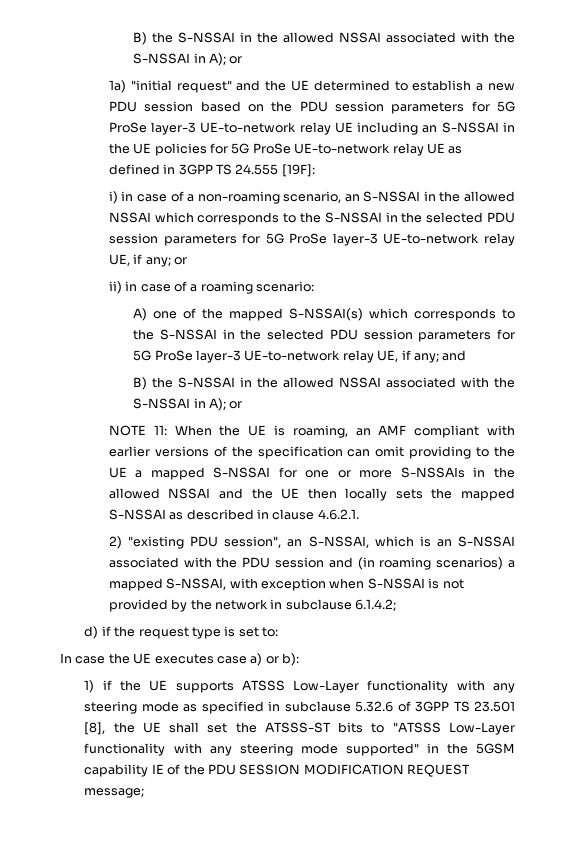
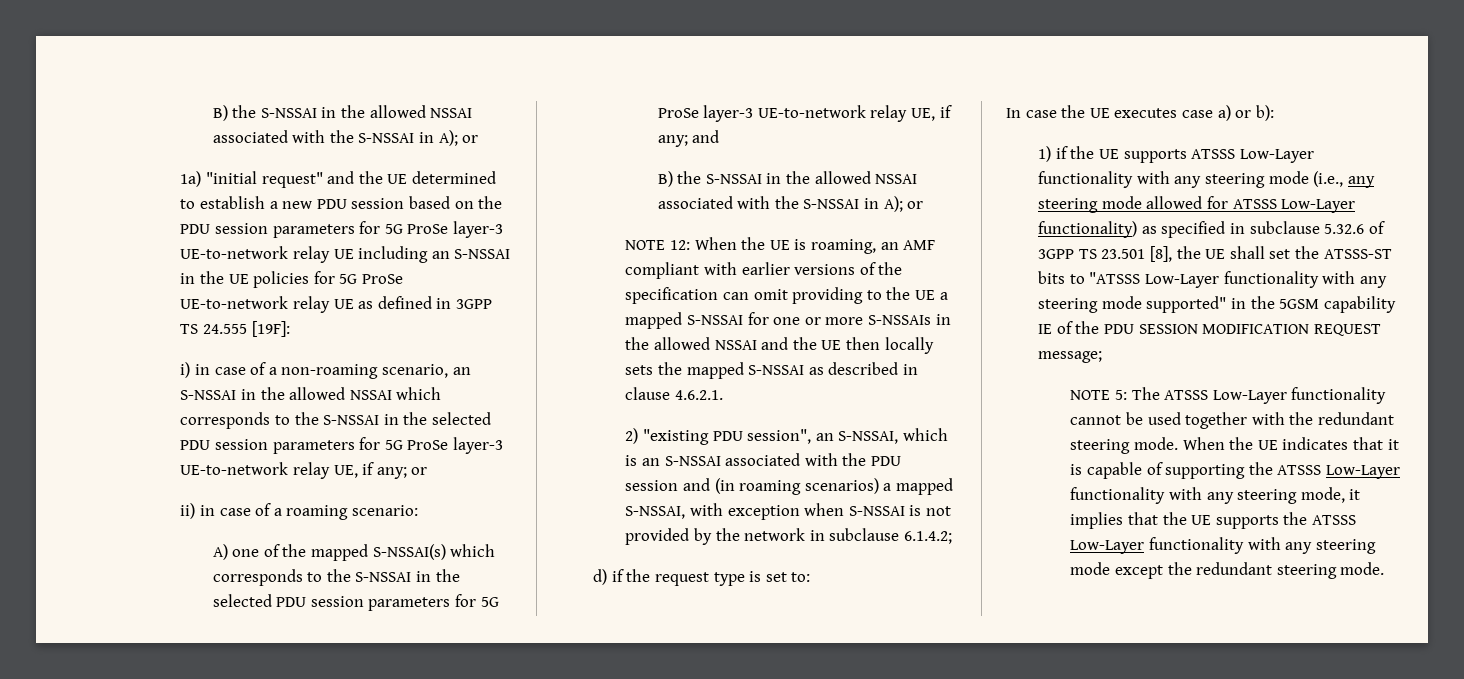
[153,425,167,435] 11: -> [670,240,691,250] 12:
(179, 706) none -> [1313,171,1375,188] [1038,196,1356,213] [1038,221,1138,238] (i.e., any steering mode allowed for ATSSS Low-Layer functionality)
(145, 793) none -> [1070,387,1387,404] [1070,412,1394,429] [1070,437,1399,454] [1070,462,1400,479] [1070,487,1361,504] [1070,512,1356,529] [1070,537,1376,554] [1070,562,1385,579] // NOTE 5: The ATSSS Low-Layer functionality cannot be used together with the redundant steering mode. When the UE indicates that it is capable of supporting the ATSSS Low-Layer functionality with any steering mode, it implies that the UE supports the ATSSS Low-Layer functionality with any steering mode except the redundant steering mode.

